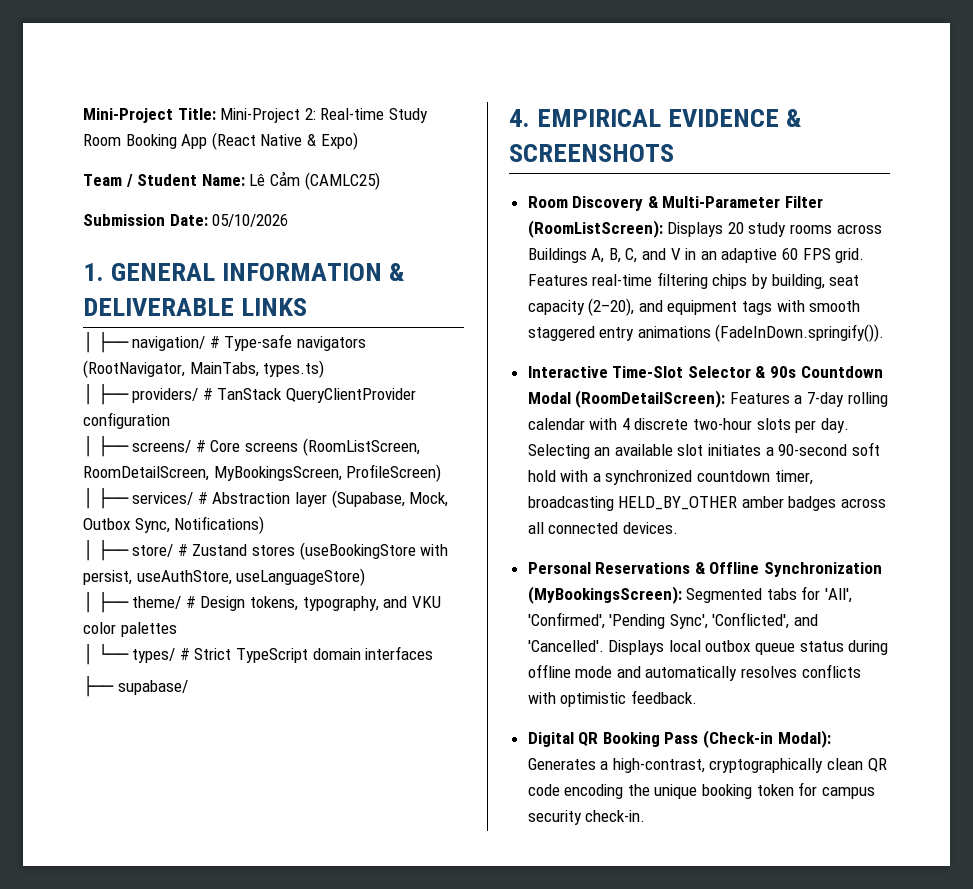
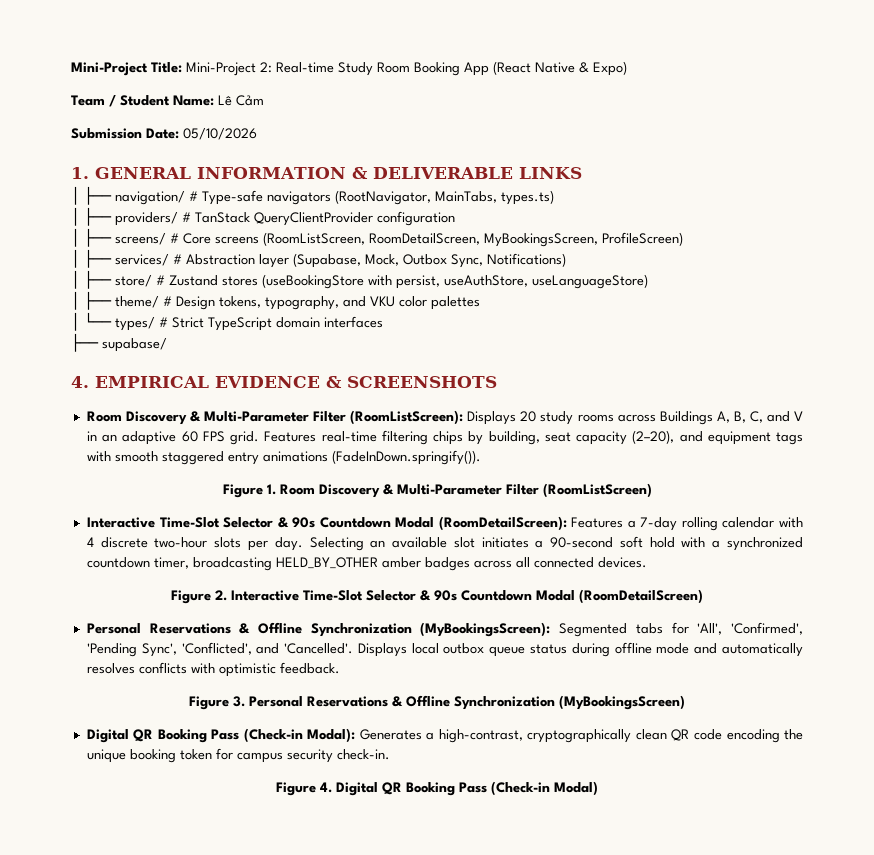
[304,172,380,190] (CAMLC25) -> (264, 100) none
(885, 333) none -> [222,483,652,498] // Figure 1. Room Discovery & Multi-Parameter Filter (RoomListScreen)
(678, 528) none -> [171,589,703,604] // Figure 2. Interactive Time-Slot Selector & 90s Countdown Modal (RoomDetailScreen)
(697, 697) none -> [189,695,685,710] // Figure 3. Personal Reservations & Offline Synchronization (MyBookingsScreen)
(646, 816) none -> [276,781,598,796] // Figure 4. Digital QR Booking Pass (Check-in Modal)

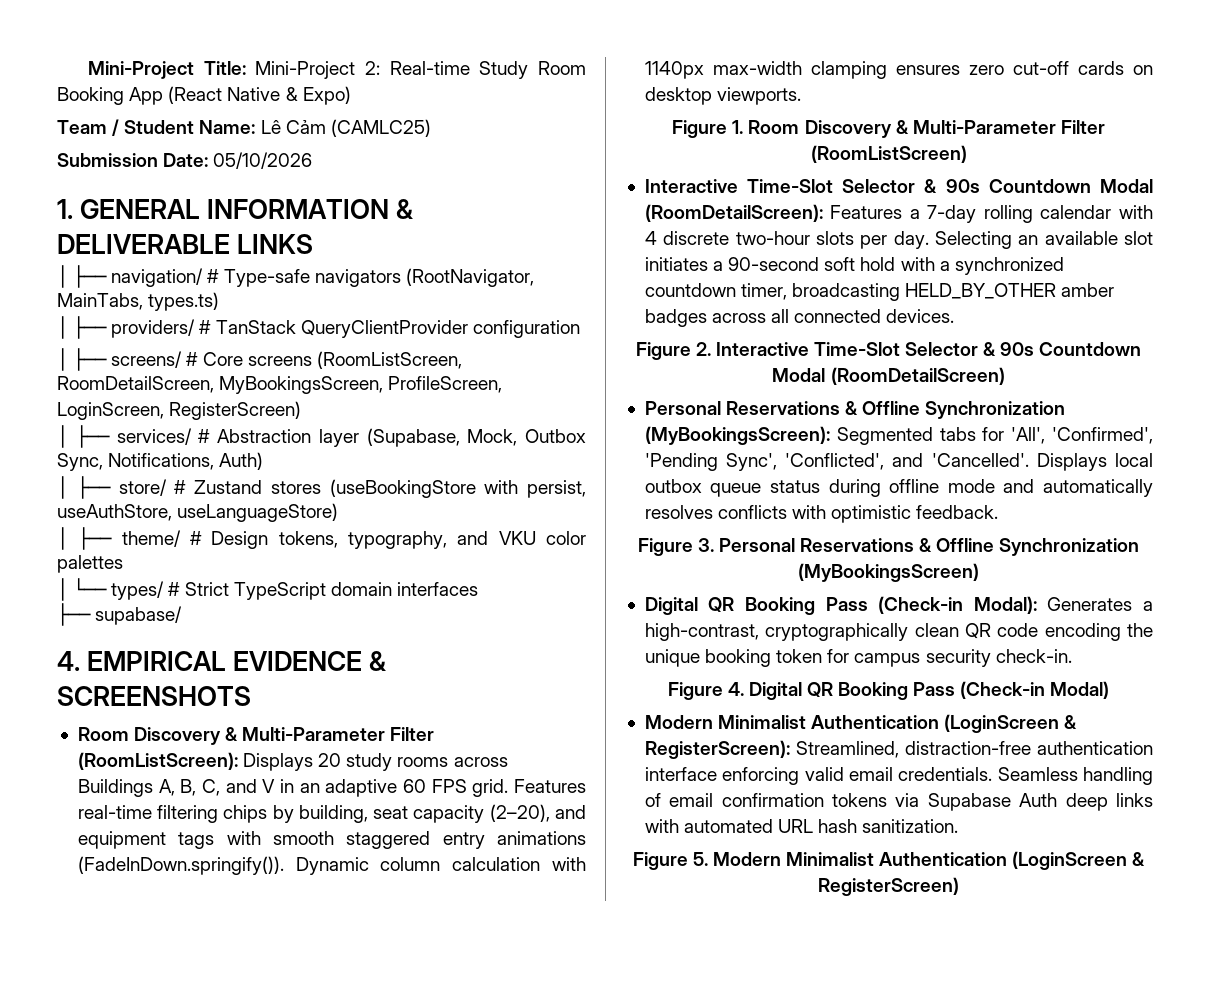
(264, 100) none -> [330,119,431,137] (CAMLC25)
[602,232,683,246] ProfileScreen) -> [388,376,503,393] [57,401,302,420] ProfileScreen, LoginScreen, RegisterScreen)
[487,253,566,267] Notifications) -> [108,452,264,470] Notifications, Auth)
(481, 457) none -> [295,857,587,875] [644,61,1153,79] [644,87,802,105] Dynamic column calculation with 1140px max-width clamping ensures zero cut-off cards on desktop viewports.
(598, 788) none -> [644,714,1078,733] [644,740,1153,759] [644,767,1153,785] [644,793,1153,811] [644,819,959,833] [632,851,1146,870] [818,877,959,896] // Modern Minimalist Authentication (LoginScreen & RegisterScreen): Streamlined, distraction-free authentication interface enforcing valid email credentials. Seamless handling of email confirmation tokens via Supabase Auth deep links with automated URL hash sanitization. // Figure 5. Modern Minimalist Authentication (LoginScreen & RegisterScreen)

